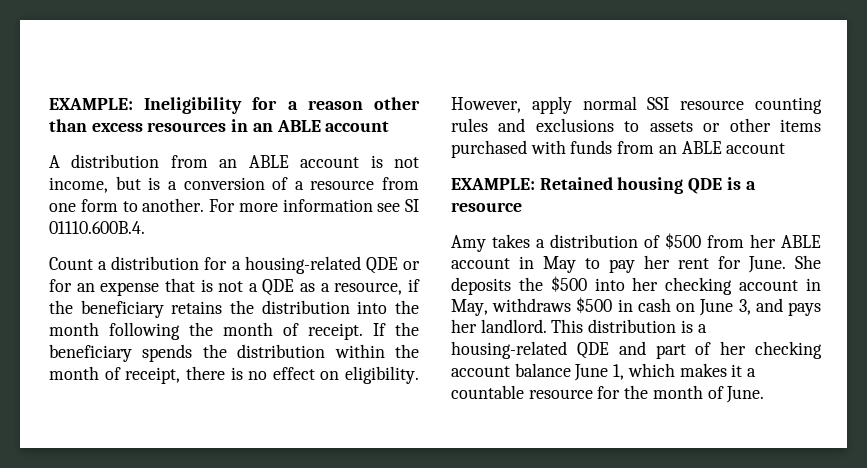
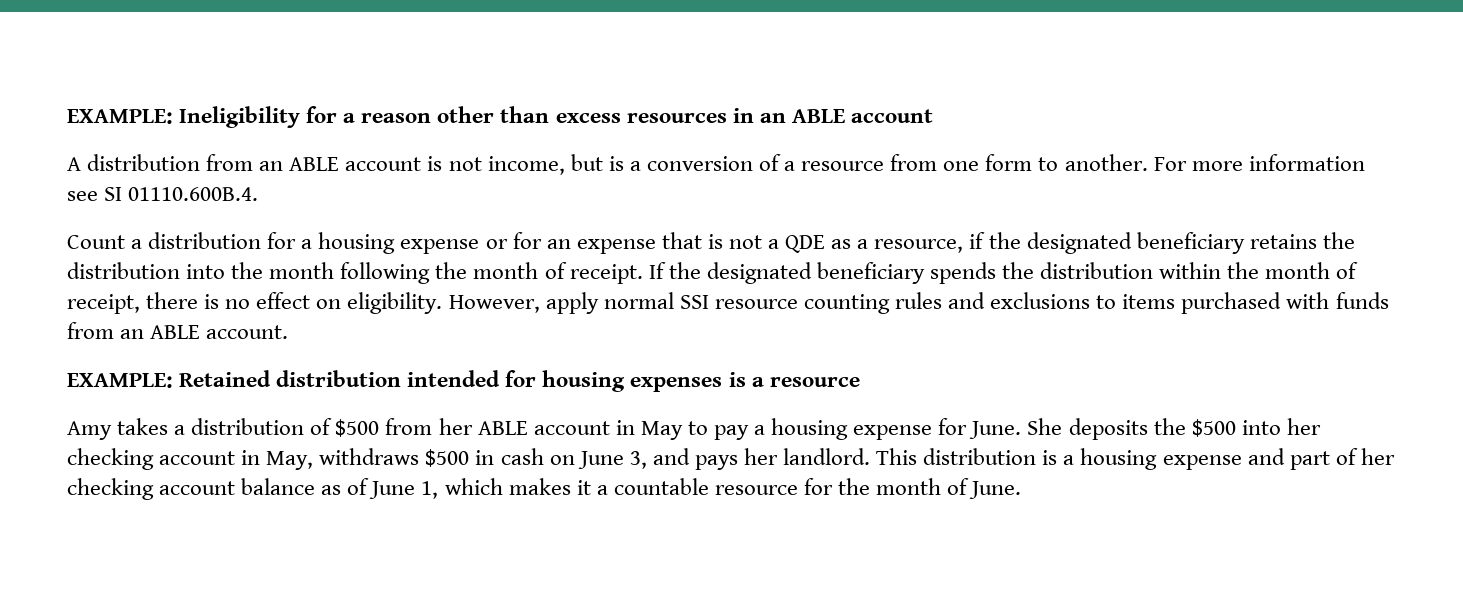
[244,256,398,274] housing-related QDE -> [318,232,480,254] housing expense
(73, 307) none -> [1026,232,1132,254] designated
(419, 329) none -> [706,262,812,284] designated
[649,118,771,132] assets or other -> (1117, 302) none
[726,143,786,154] account -> [206,325,289,339] account.
[617,177,723,194] housing QDE -> [276,370,723,392] distribution intended for housing expenses
[644,255,709,269] her rent -> [754,418,933,440] a housing expense
[451,341,609,359] housing-related QDE -> [1080,448,1242,470] housing expense
(571, 370) none -> [321,478,370,495] as of

